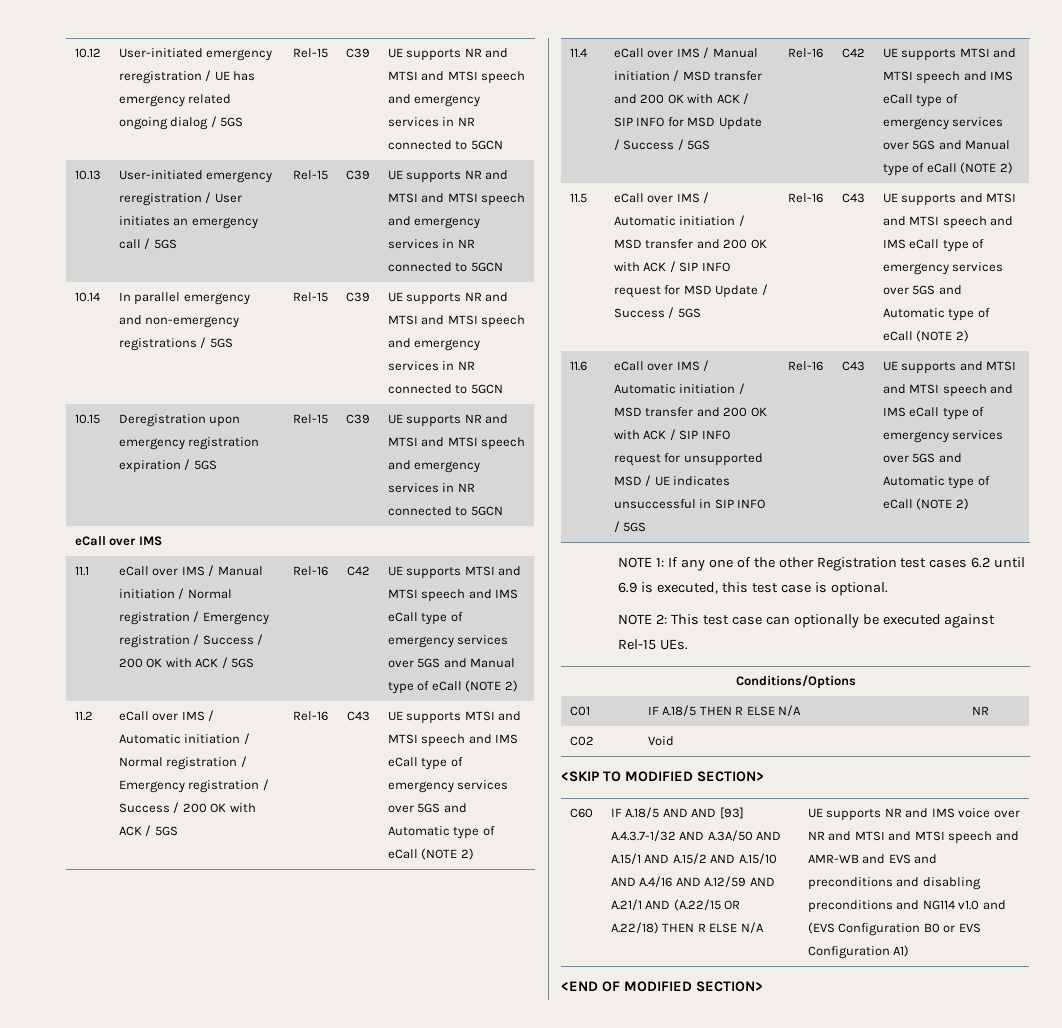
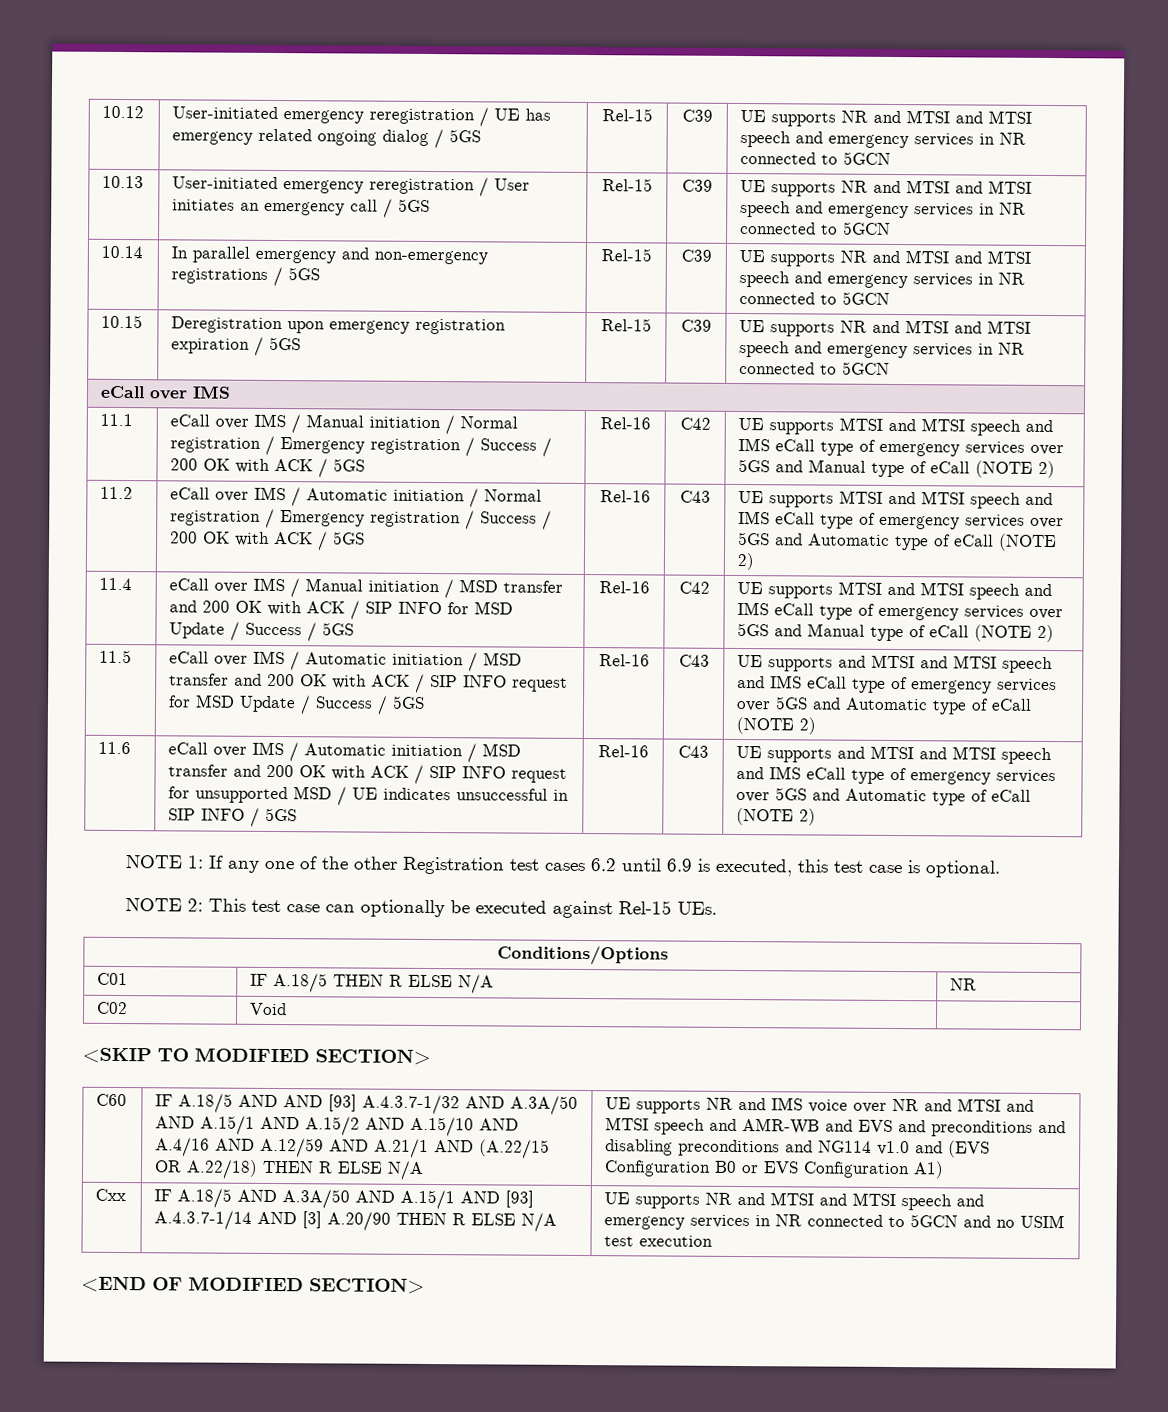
(910, 951) none -> [95,1188,127,1202] [154,1188,535,1210] [154,1210,558,1232] [604,1192,985,1211] [604,1214,1066,1230] [604,1235,714,1247] // Cxx | IF A.18/5 AND A.3A/50 AND A.15/1 AND [93] A.4.3.7-1/14 AND [3] A.20/90 THEN R ELSE N/A | UE supports NR and MTSI and MTSI speech and emergency services in NR connected to 5GCN and no USIM test execution

